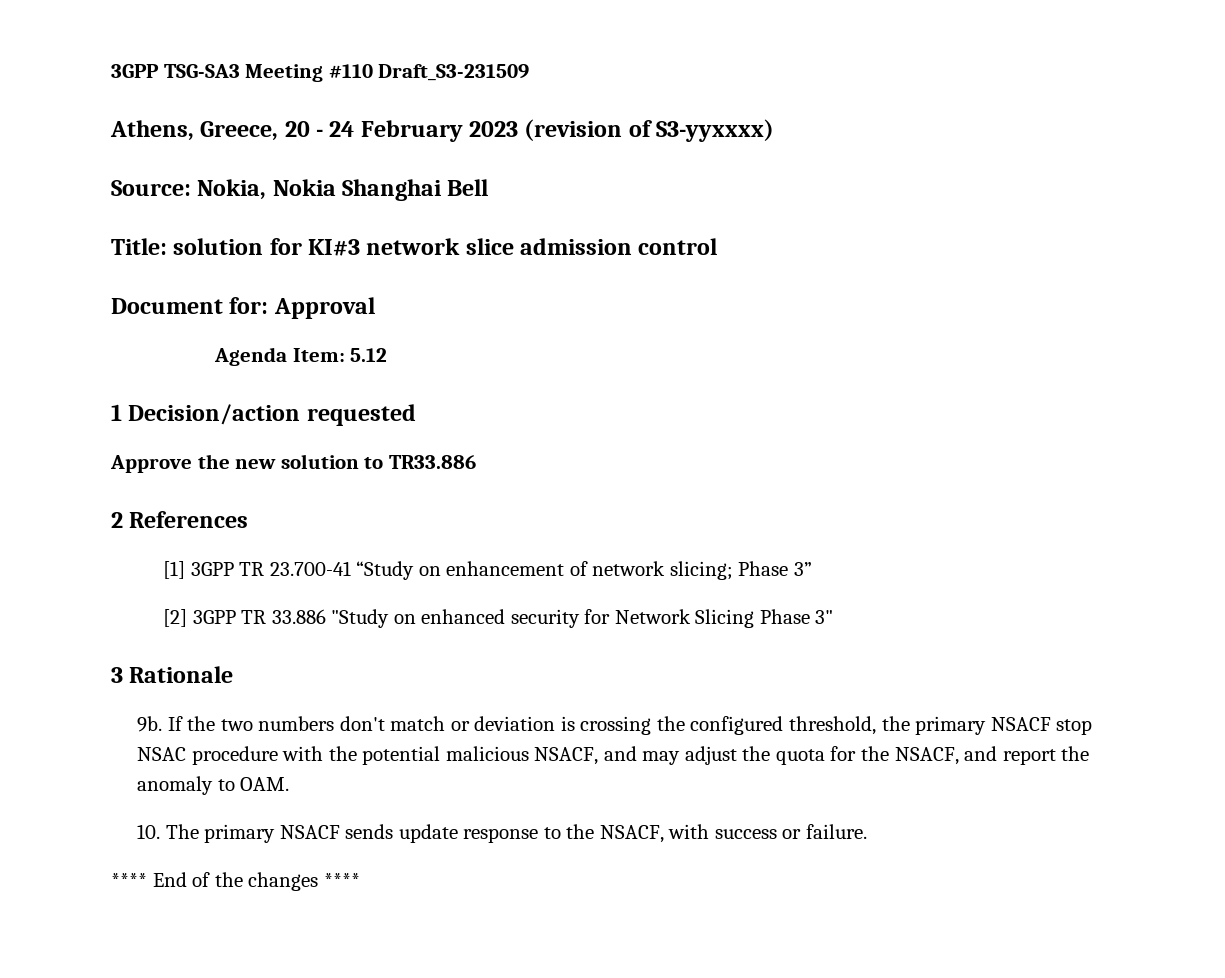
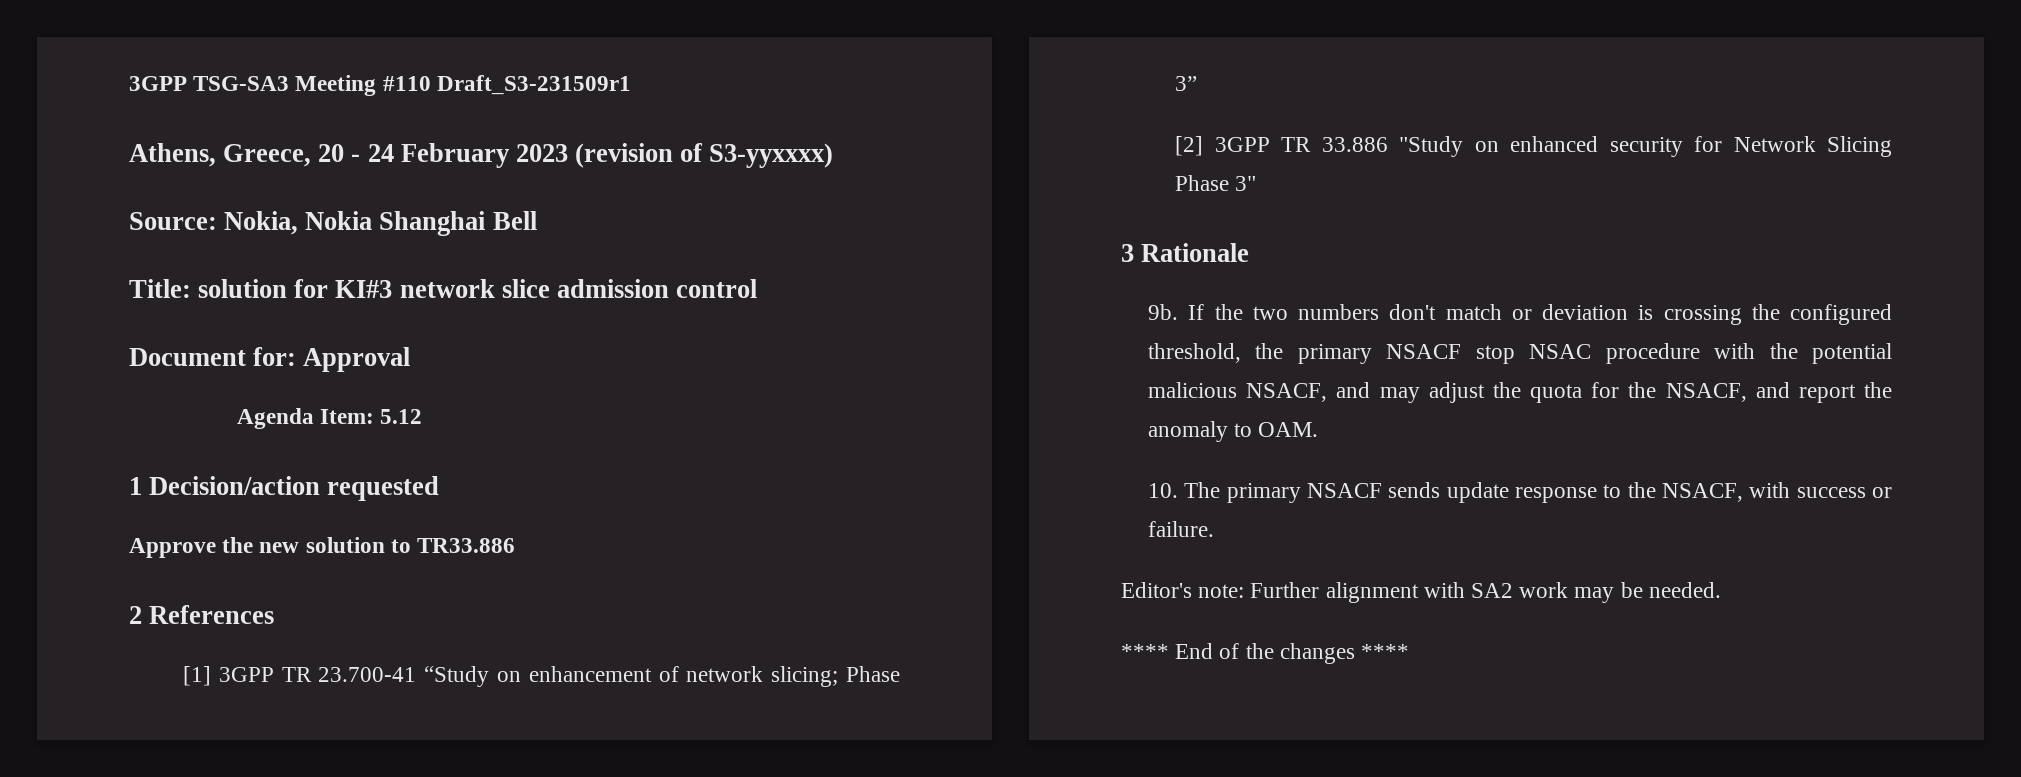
[378,64,530,81] Draft_S3-231509 -> [436,75,631,95] Draft_S3-231509r1
(867, 831) none -> [1121,582,1721,603] // Editor's note: Further alignment with SA2 work may be needed.

